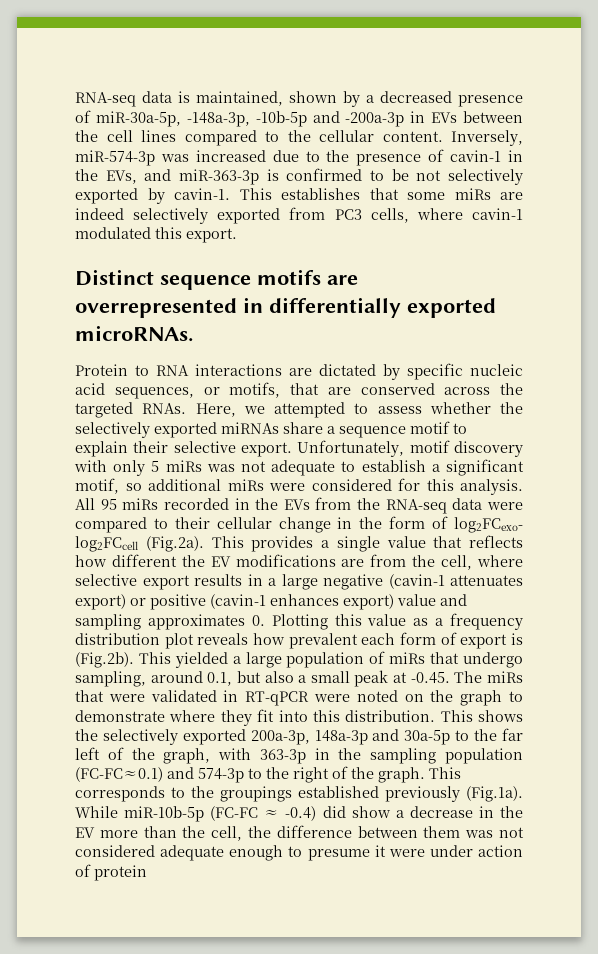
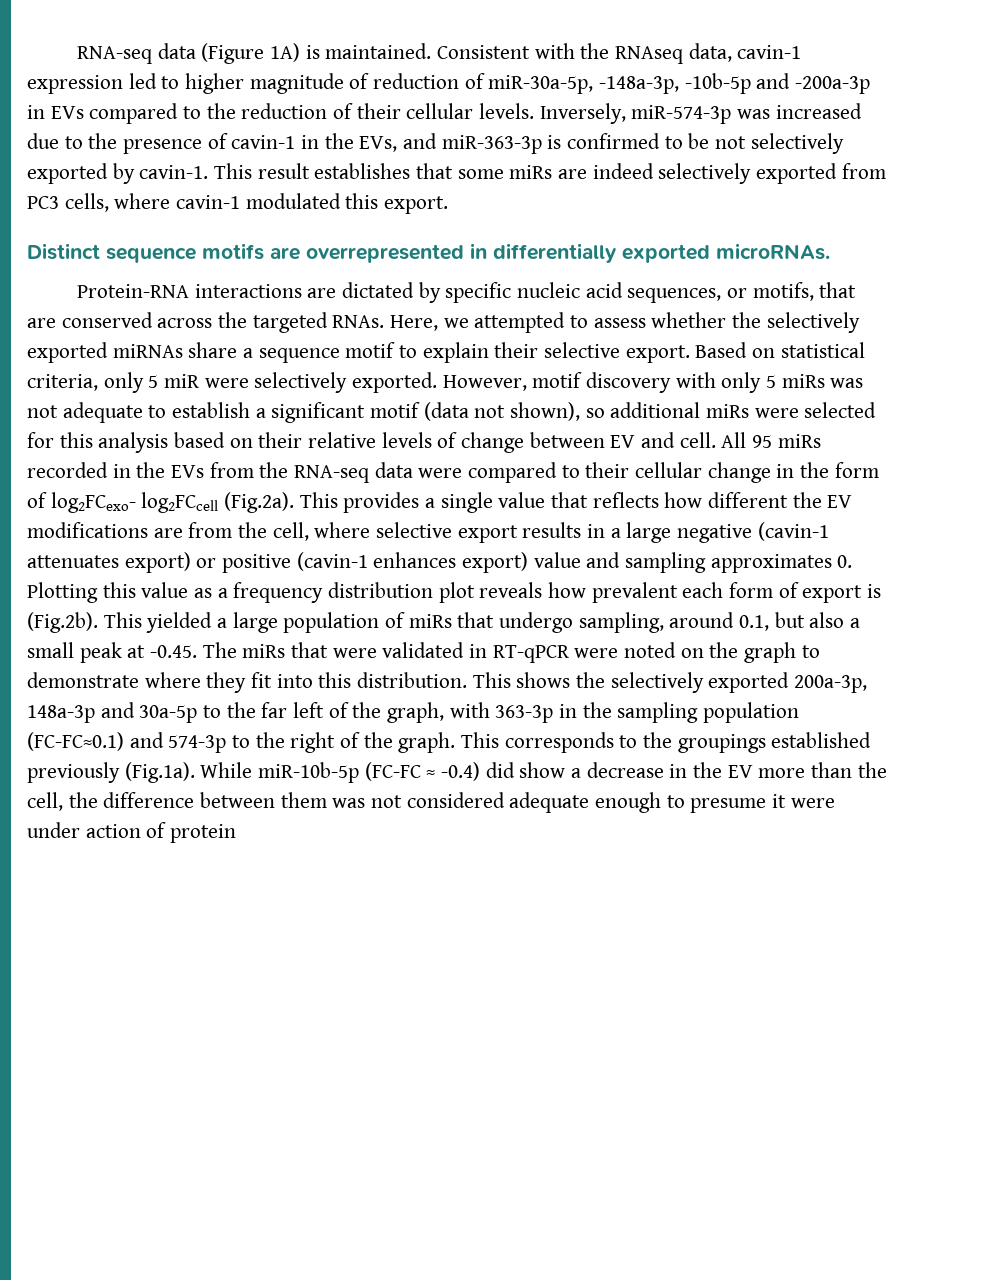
[75,91,523,107] RNA-seq data is maintained, shown by a decreased presence -> [76,43,802,64] [27,73,460,94] RNA-seq data (Figure 1A) is maintained. Consistent with the RNAseq data, cavin-1 expression led to higher magnitude of reduction
[463,111,523,123] [75,130,443,146] between the cell lines compared to the cellular content. -> [89,103,535,124] compared to the reduction of their cellular levels.
(272, 194) none -> [257,163,310,179] result
[75,364,189,376] Protein to RNA -> [76,284,189,298] Protein-RNA
[297,440,405,457] Unfortunately, -> [695,342,865,358] [27,372,527,393] Based on statistical criteria, only 5 miR were selectively exported. However,
[75,478,119,494] motif, -> [370,402,581,421] motif (data not shown),
[311,479,392,491] considered -> [804,402,877,418] selected
[460,479,523,495] analysis. -> [98,432,716,453] analysis based on their relative levels of change between EV and cell.

